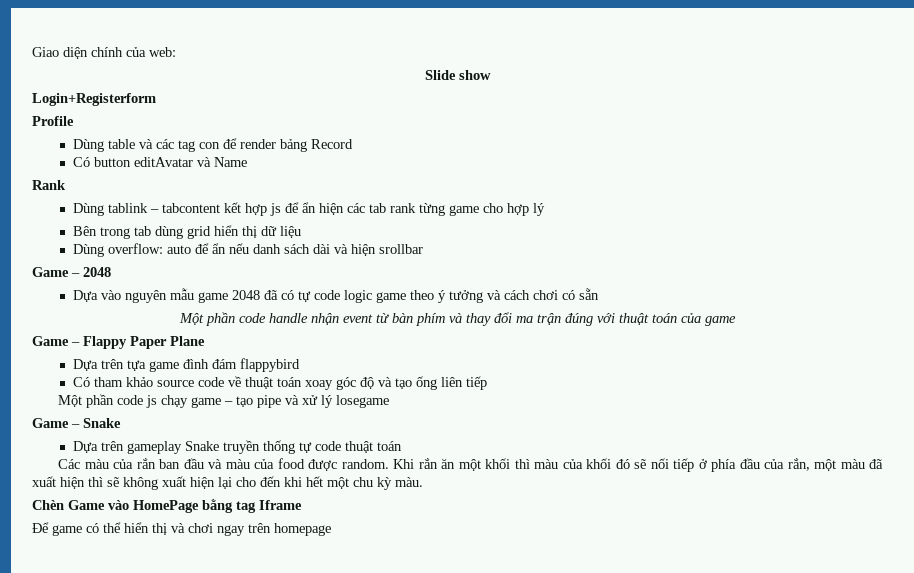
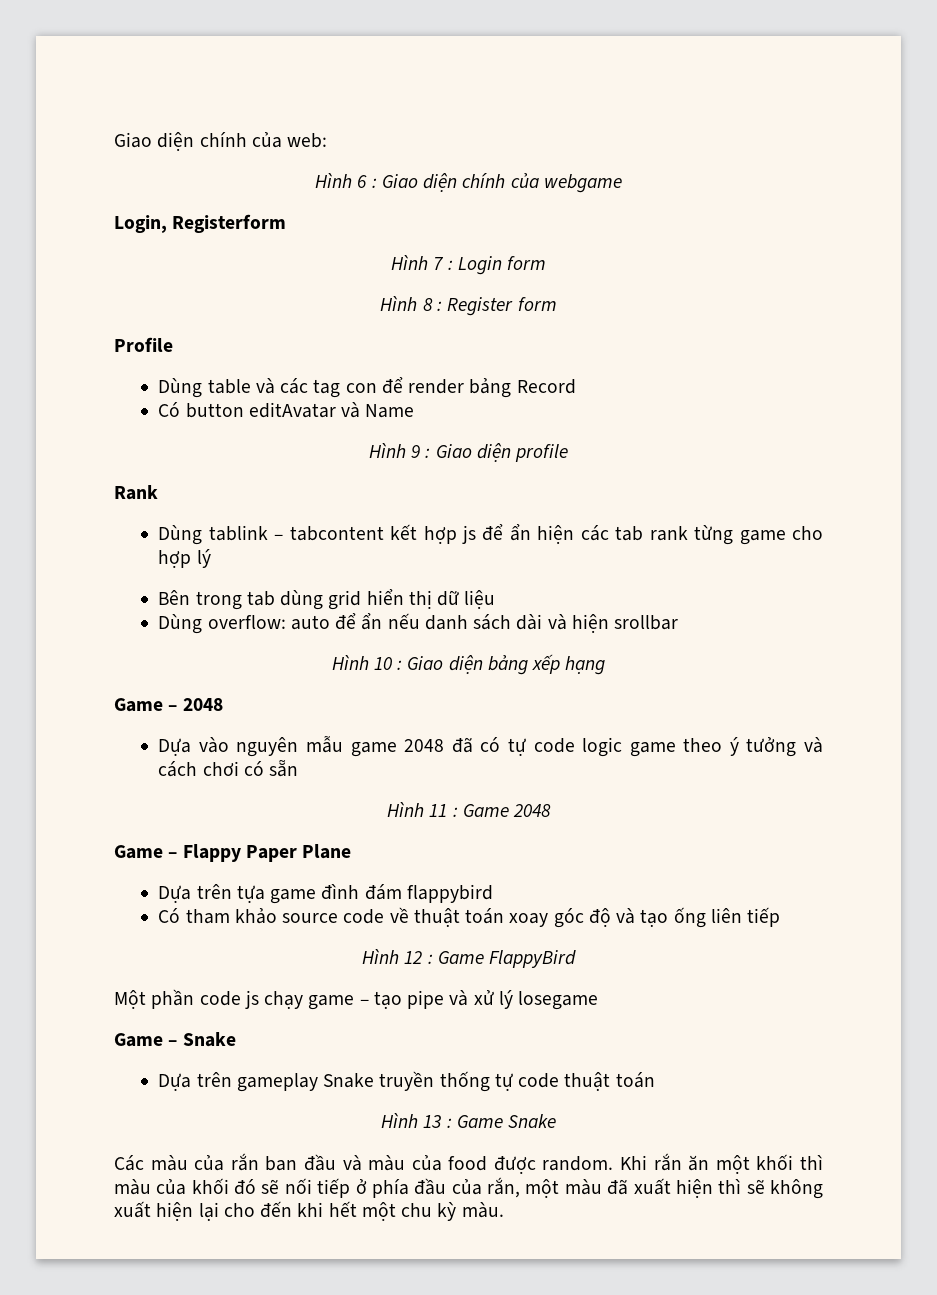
[424,70,491,80] [32,93,156,106] Slide show // Login+Registerform -> [315,173,622,193] [114,214,287,233] [390,255,547,275] [380,296,557,316] Hình 6 : Giao diện chính của webgame // Login, Registerform // Hình 7 : Login form // Hình 8 : Register form
(247, 162) none -> [368,443,569,462] // Hình 9 : Giao diện profile
(423, 249) none -> [331,654,606,675] // Hình 10 : Giao diện bảng xếp hạng
[178,312,736,326] Một phần code handle nhận event từ bàn phím và thay đổi ma trận đúng với thuật toán của game -> [386,802,552,817] Hình 11 : Game 2048
(487, 383) none -> [361,949,577,968] // Hình 12 : Game FlappyBird
(402, 446) none -> [380,1113,557,1128] // Hình 13 : Game Snake
[32,499,302,513] [32,522,331,536] // Chèn Game vào HomePage bằng tag Iframe // Để game có thể hiển thị và chơi ngay trên homepage -> (504, 1210) none

